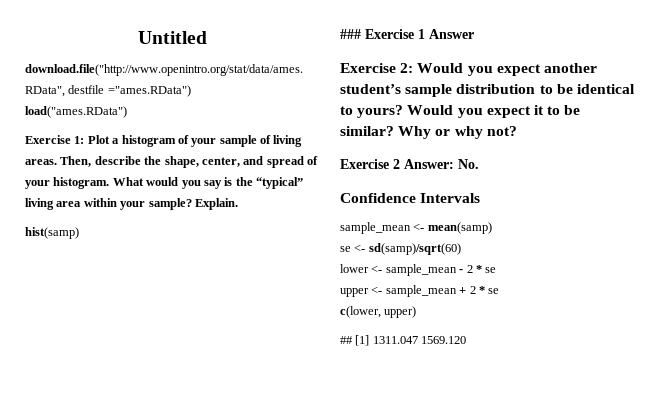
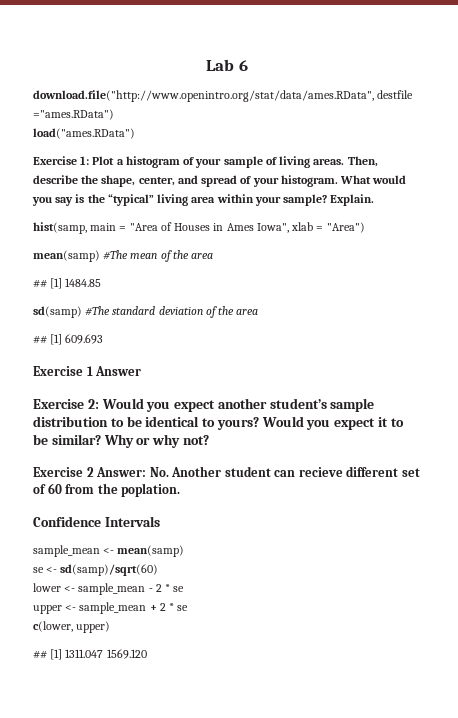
[137,31,207,44] Untitled -> [206,59,248,71] Lab 6
[25,227,79,239] [340,29,361,39] hist(samp) // ### -> [33,222,365,234] [33,250,214,262] [33,278,102,289] [33,306,259,318] [33,334,104,345] hist(samp, main = "Area of Houses in Ames Iowa", xlab = "Area") // mean(samp) #The mean of the area // ## [1] 1484.85 // sd(samp) #The standard deviation of the area // ## [1] 609.693 //
(479, 164) none -> [171,466,420,477] [33,483,181,497] Another student can recieve different set of 60 from the poplation.

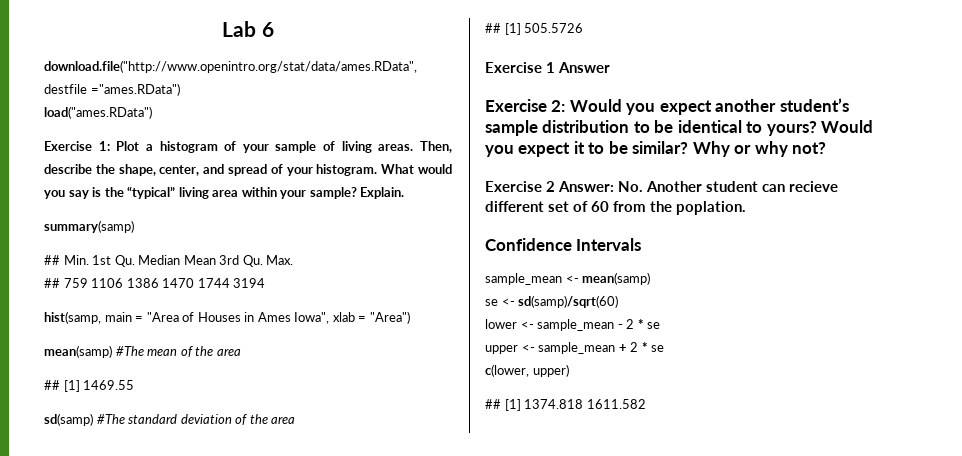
(375, 200) none -> [44,220,134,233] [44,255,294,267] [44,278,266,288] // summary(samp) // ## Min. 1st Qu. Median Mean 3rd Qu. Max. // ## 759 1106 1386 1470 1744 3194
[65,278,102,287] 1484.85 -> [83,380,135,390] 1469.55
[65,334,104,344] 609.693 -> [524,23,584,33] 505.5726
[65,649,147,659] 1311.047 1569.120 -> [524,399,646,409] 1374.818 1611.582

